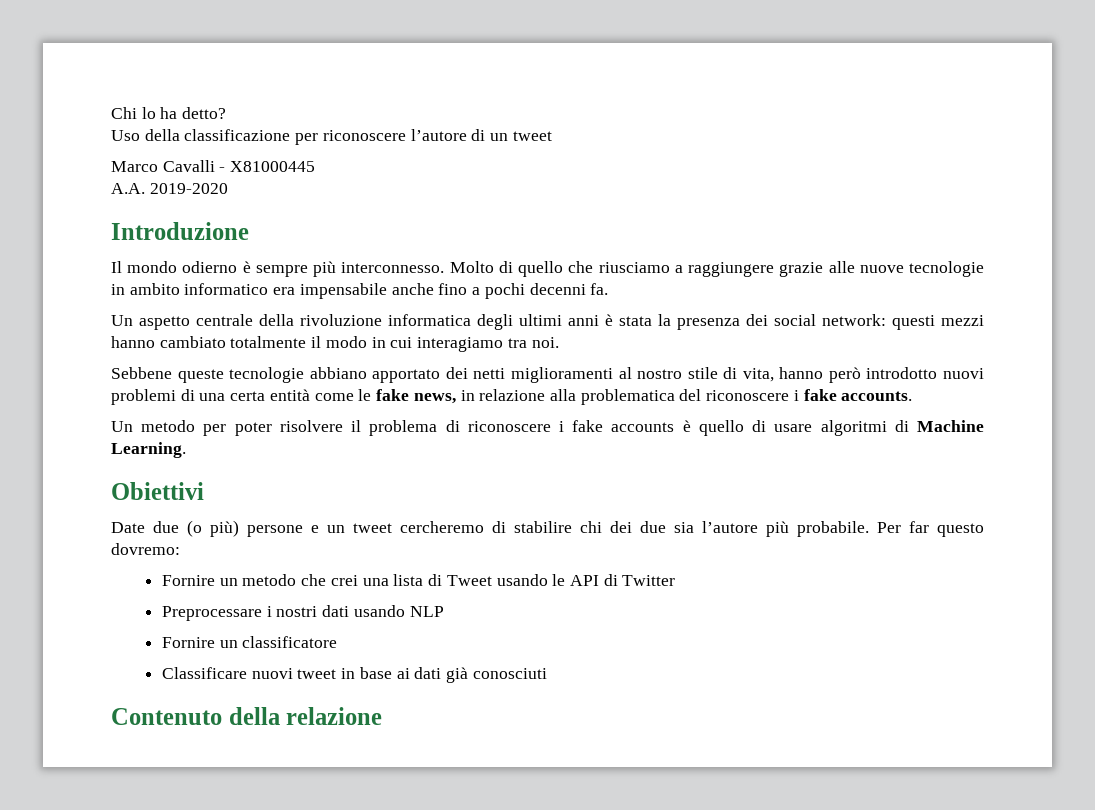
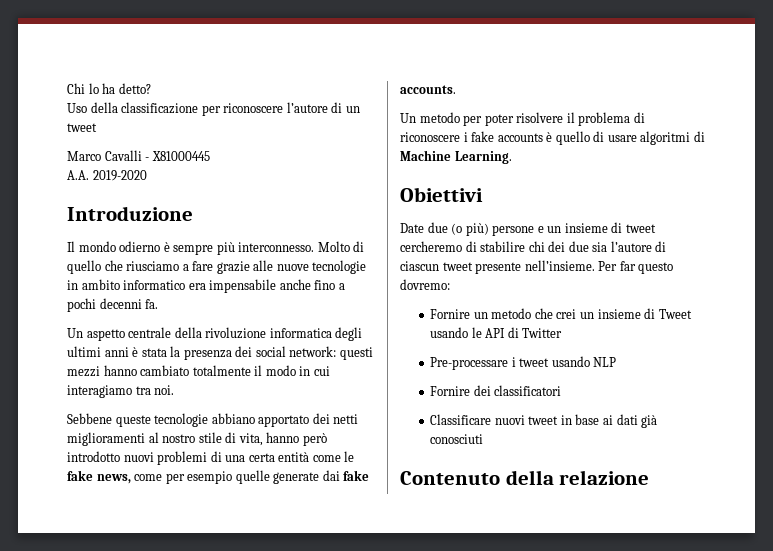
[688,262,775,277] raggiungere -> [192,261,214,271] fare
[460,389,799,405] in relazione alla problematica del riconoscere i -> [134,470,340,484] come per esempio quelle generate dai
(345, 529) none -> [564,222,623,233] insieme di
[766,521,869,537] più probabile. -> [655,241,667,252] [400,260,595,274] di ciascun tweet presente nell’insieme.
[362,574,424,586] una lista -> [579,309,641,319] un insieme
[161,605,350,621] Preprocessare i nostri dati -> [430,357,550,370] Pre-processare i tweet
[219,636,338,648] un classificatore -> [473,385,562,396] dei classificatori

